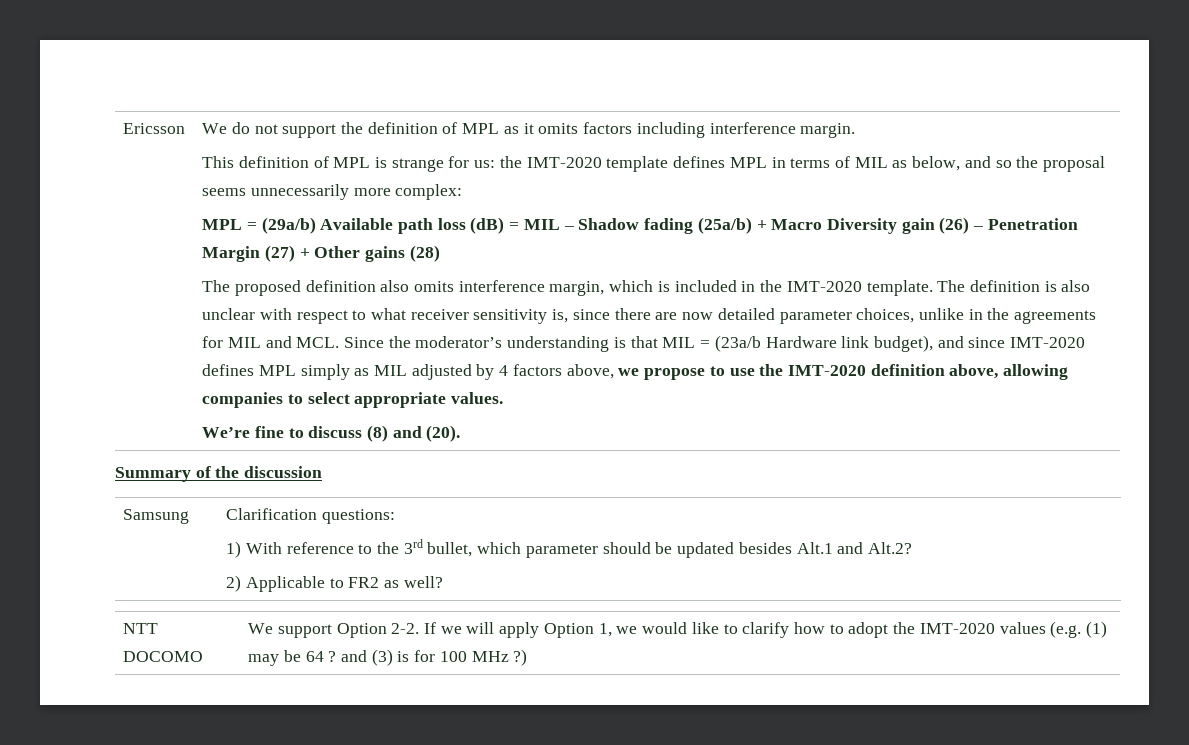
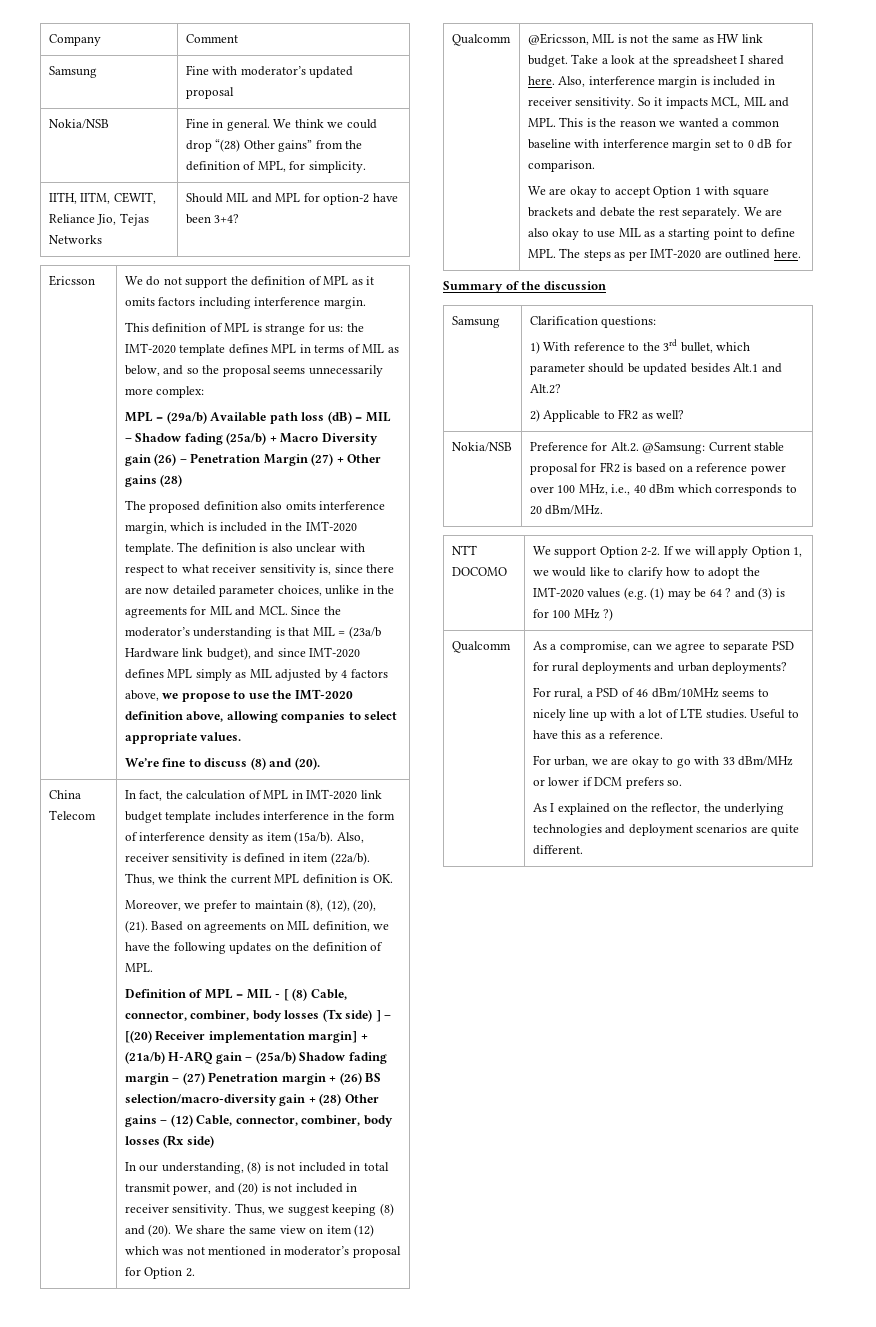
(123, 128) none -> [48,34,101,46] [185,34,238,43] [48,66,97,78] [185,65,354,78] [185,87,234,99] [48,119,109,129] [185,118,377,131] [185,139,363,152] [185,161,366,173] [48,192,156,204] [48,213,149,226] [48,235,102,244] [185,193,398,205] [185,214,240,224] Company | Comment // Samsung | Fine with moderator’s updated proposal // Nokia/NSB | Fine in general. We think we could drop “(28) Other gains” from the definition of MPL, for simplicity. // IITH, IITM, CEWIT, Reliance Jio, Tejas Networks | Should MIL and MPL for option-2 have been 3+4? //
(461, 433) none -> [48,790,81,799] [48,810,96,820] [124,789,382,801] [124,811,395,823] [124,831,364,844] [124,852,370,865] [124,873,393,885] [124,899,377,912] [124,920,390,933] [124,942,384,954] [124,963,153,972] [124,988,347,1001] [124,1009,392,1022] [124,1030,368,1043] [124,1051,387,1064] [124,1072,382,1085] [124,1093,379,1106] [124,1114,393,1127] [124,1135,214,1148] [124,1161,389,1174] [124,1182,358,1195] [124,1203,394,1216] [124,1224,375,1237] [124,1246,401,1258] [124,1267,195,1279] [451,34,511,46] [527,33,763,45] [527,54,784,67] [527,76,775,88] [527,97,790,109] [527,117,779,128] [527,139,792,151] [527,160,595,172] [527,186,769,198] [527,207,783,219] [527,228,795,240] [527,248,801,261] // China Telecom | In fact, the calculation of MPL in IMT-2020 link budget template includes interference in the form of interference density as item (15a/b). Also, receiver sensitivity is defined in item (22a/b). Thus, we think the current MPL definition is OK. // Moreover, we prefer to maintain (8), (12), (20), (21). Based on agreements on MIL definition, we have the following updates on the definition of MPL. // Definition of MPL = MIL - [ (8) Cable, connector, combiner, body losses (Tx side) ] – [(20) Receiver implementation margin] + (21a/b) H-ARQ gain – (25a/b) Shadow fading margin – (27) Penetration margin + (26) BS selection/macro-diversity gain + (28) Other gains – (12) Cable, connector, combiner, body losses (Rx side) // In our understanding, (8) is not included in total transmit power, and (20) is not included in receiver sensitivity. Thus, we suggest keeping (8) and (20). We share the same view on item (12) which was not mentioned in moderator’s proposal for Option 2. // Qualcomm | @Ericsson, MIL is not the same as HW link budget. Take a look at the spreadsheet I shared here. Also, interference margin is included in receiver sensitivity. So it impacts MCL, MIL and MPL. This is the reason we wanted a common baseline with interference margin set to 0 dB for comparison. // We are okay to accept Option 1 with square brackets and debate the rest separately. We are also okay to use MIL as a starting point to define MPL. The steps as per IMT-2020 are outlined here.
(443, 582) none -> [451,442,512,452] [529,442,785,454] [529,462,786,475] [529,484,797,496] [529,505,604,515] // Nokia/NSB | Preference for Alt.2. @Samsung: Current stable proposal for FR2 is based on a reference power over 100 MHz, i.e., 40 dBm which corresponds to 20 dBm/MHz.
(528, 657) none -> [451,641,511,653] [532,641,794,653] [532,662,788,674] [532,687,769,699] [532,708,799,721] [532,730,663,739] [532,755,794,768] [532,777,683,789] [532,803,785,815] [532,824,800,836] [532,845,583,855] // Qualcomm | As a compromise, can we agree to separate PSD for rural deployments and urban deployments? // For rural, a PSD of 46 dBm/10MHz seems to nicely line up with a lot of LTE studies. Useful to have this as a reference. // For urban, we are okay to go with 33 dBm/MHz or lower if DCM prefers so. // As I explained on the reflector, the underlying technologies and deployment scenarios are quite different.

